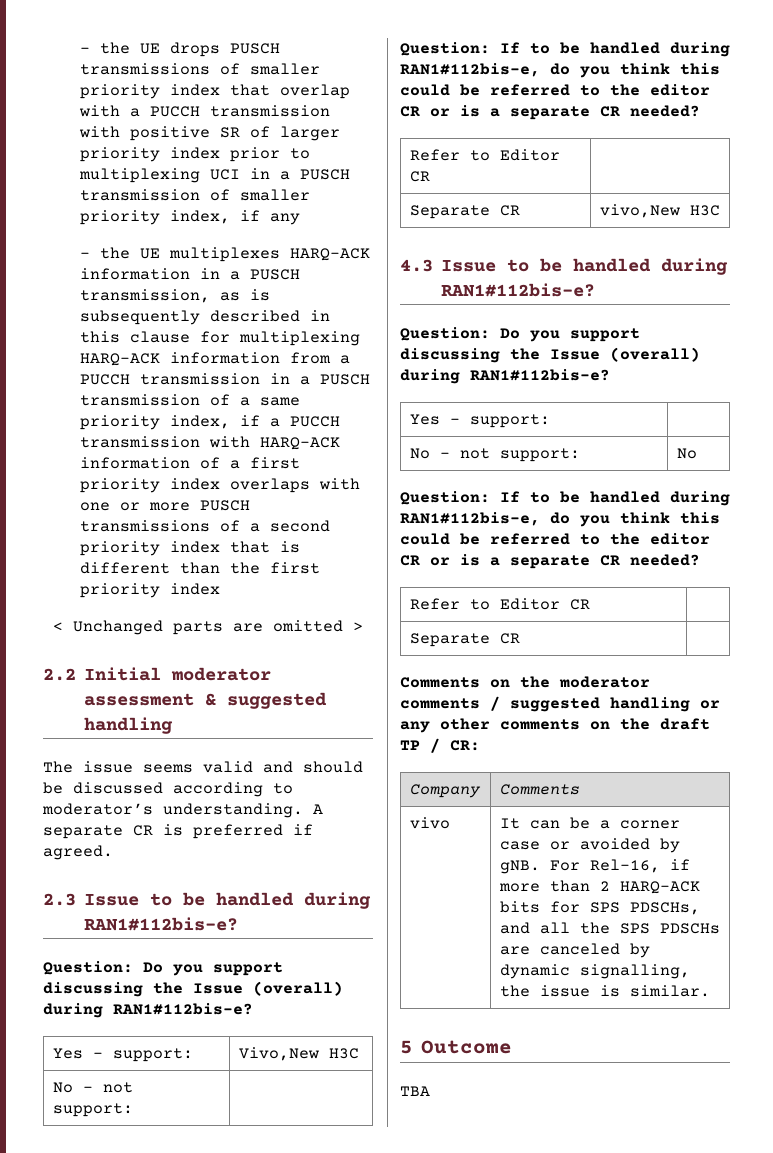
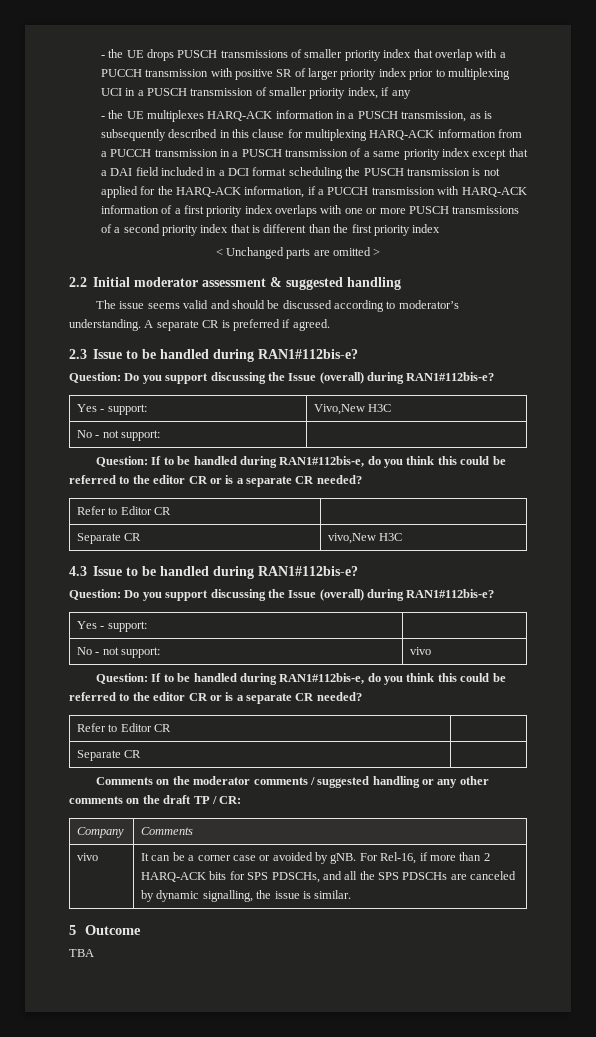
[169,415,230,429] index, -> [441,148,528,160] [100,167,500,179] [100,186,305,198] index except that a DAI field included in a DCI format scheduling the PUSCH transmission is not applied for the HARQ-ACK information,
[676,448,697,459] No -> [410,647,432,655] vivo

